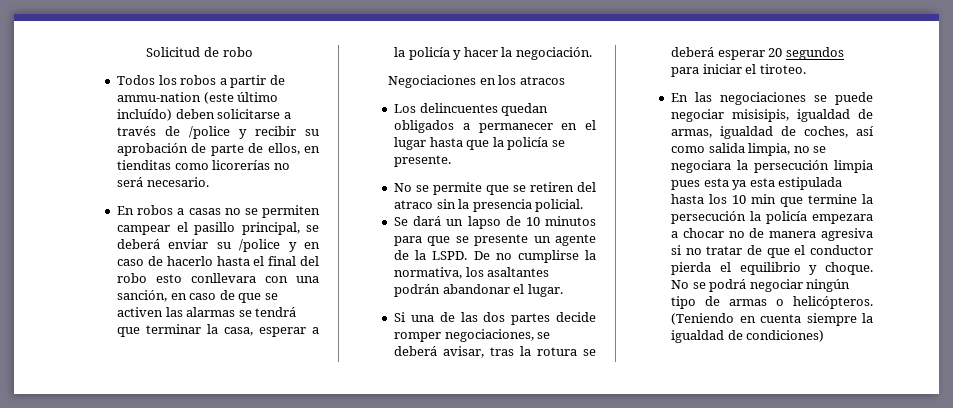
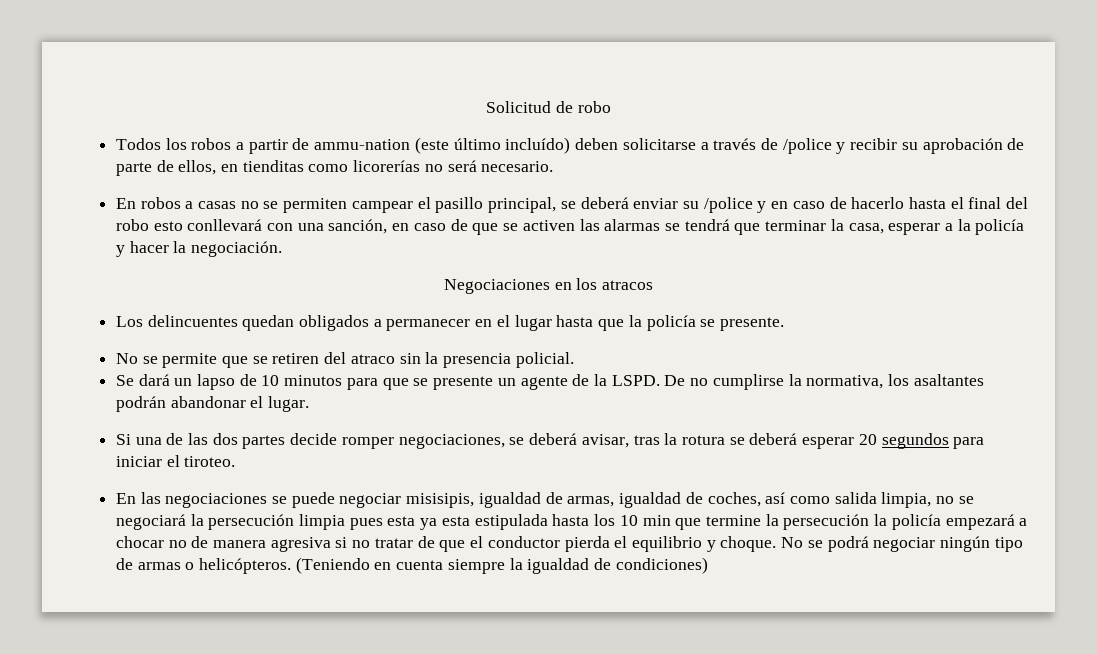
[191,273,257,283] conllevara -> [187,219,263,231] conllevará
[671,160,732,173] negociara -> [115,514,186,530] negociará
[812,214,873,224] empezara -> [945,514,1015,530] empezará

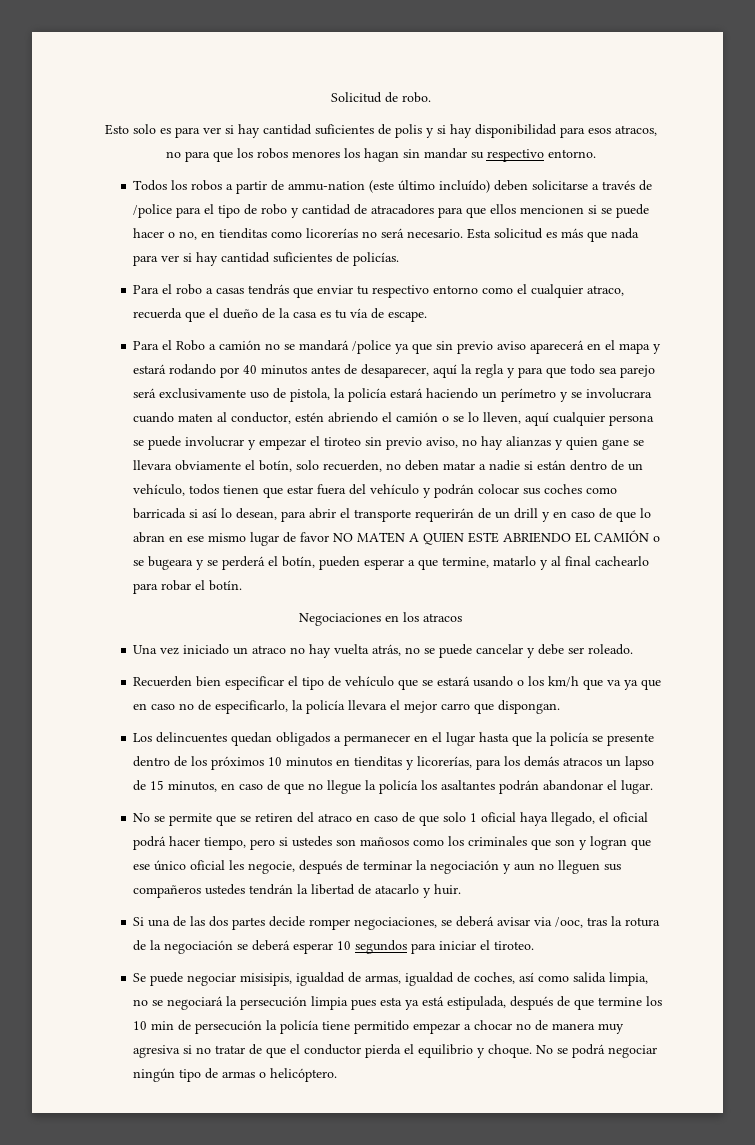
[577,101,611,113] robo -> [401,92,431,103] [104,124,657,138] [165,148,596,162] robo. // Esto solo es para ver si hay cantidad suficientes de polis y si hay disponibilidad para esos atracos, no para que los robos menores los hagan sin mandar su respectivo entorno.
[836,138,1025,154] [115,160,217,176] y recibir su aprobación de parte de ellos, -> [176,204,650,218] [133,228,198,240] para el tipo de robo y cantidad de atracadores para que ellos mencionen si se puede hacer o no,
[115,197,1029,213] [115,219,1025,235] [115,241,282,257] [443,278,654,294] // En robos a casas no se permiten campear el pasillo principal, se deberá enviar su /police y en caso de hacerlo hasta el final del robo esto conllevará con una sanción, en caso de que se activen las alarmas se tendrá que terminar la casa, esperar a la policía y hacer la negociación. // Negociaciones en los atracos -> [467,228,640,242] [133,252,400,266] [133,284,625,298] [133,308,428,322] [133,340,662,354] [133,364,656,378] [133,388,653,402] [133,412,655,426] [133,436,645,450] [133,460,644,472] [133,484,618,498] [133,508,652,522] [133,530,661,546] [133,556,650,570] [133,580,243,594] [299,612,462,626] [133,644,634,658] [133,676,662,690] [133,700,561,714] Esta solicitud es más que nada para ver si hay cantidad suficientes de policías. // Para el robo a casas tendrás que enviar tu respectivo entorno como el cualquier atraco, recuerda que el dueño de la casa es tu vía de escape. // Para el Robo a camión no se mandará /police ya que sin previo aviso aparecerá en el mapa y estará rodando por 40 minutos antes de desaparecer, aquí la regla y para que todo sea parejo será exclusivamente uso de pistola, la policía estará haciendo un perímetro y se involucrara cuando maten al conductor, estén abriendo el camión o se lo lleven, aquí cualquier persona se puede involucrar y empezar el tiroteo sin previo aviso, no hay alianzas y quien gane se llevara obviamente el botín, solo recuerden, no deben matar a nadie si están dentro de un vehículo, todos tienen que estar fuera del vehículo y podrán colocar sus coches como barricada si así lo desean, para abrir el transporte requerirán de un drill y en caso de que lo abran en ese mismo lugar de favor NO MATEN A QUIEN ESTE ABRIENDO EL CAMIÓN o se bugeara y se perderá el botín, pueden esperar a que termine, matarlo y al final cachearlo para robar el botín. // Negociaciones en los atracos // Una vez iniciado un atraco no hay vuelta atrás, no se puede cancelar y debe ser roleado. // Recuerden bien especificar el tipo de vehículo que se estará usando o los km/h que va ya que en caso no de especificarlo, la policía llevara el mejor carro que dispongan.
[719,317,784,331] presente. -> [607,733,655,746] [133,756,655,770] [133,780,654,794] presente dentro de los próximos 10 minutos en tienditas y licorerías, para los demás atracos un lapso de 15 minutos, en caso de que no llegue la policía los asaltantes podrán abandonar el lugar.
[399,352,574,368] [115,374,984,390] [115,396,309,412] sin la presencia policial. // Se dará un lapso de 10 minutos para que se presente un agente de la LSPD. De no cumplirse la normativa, los asaltantes podrán abandonar el lugar. -> [356,812,649,826] [133,836,652,850] [133,860,622,874] [133,884,462,898] en caso de que solo 1 oficial haya llegado, el oficial podrá hacer tiempo, pero si ustedes son mañosos como los criminales que son y logran que ese único oficial les negocie, después de terminar la negociación y aun no lleguen sus compañeros ustedes tendrán la libertad de atacarlo y huir.
[581,433,725,448] avisar, tras la rotura -> [497,916,661,928] [133,940,234,954] avisar via /ooc, tras la rotura de la negociación
[858,434,877,445] 20 -> [337,941,352,950] 10
[115,492,287,508] En las negociaciones se -> [133,973,147,982] Se
[441,514,1015,530] esta estipulada hasta los 10 min que termine la persecución la policía empezará -> [422,996,663,1010] [133,1020,461,1034] está estipulada, después de que termine los 10 min de persecución la policía tiene permitido empezar
(266, 544) none -> [598,1023,625,1034] muy
[198,557,708,574] helicópteros. (Teniendo en cuenta siempre la igualdad de condiciones) -> [270,1068,338,1082] helicóptero.

